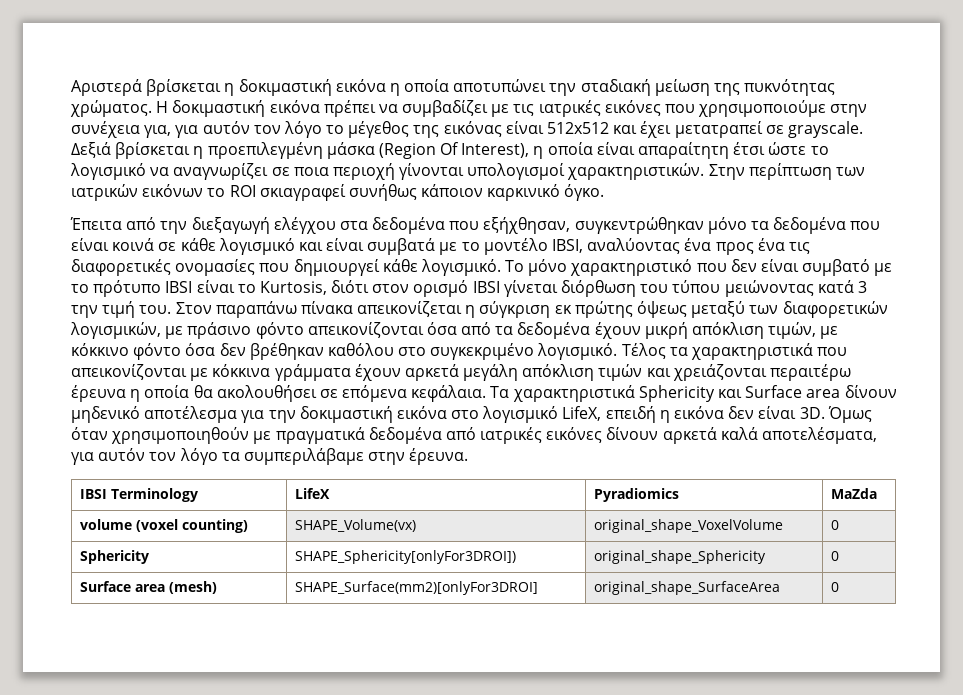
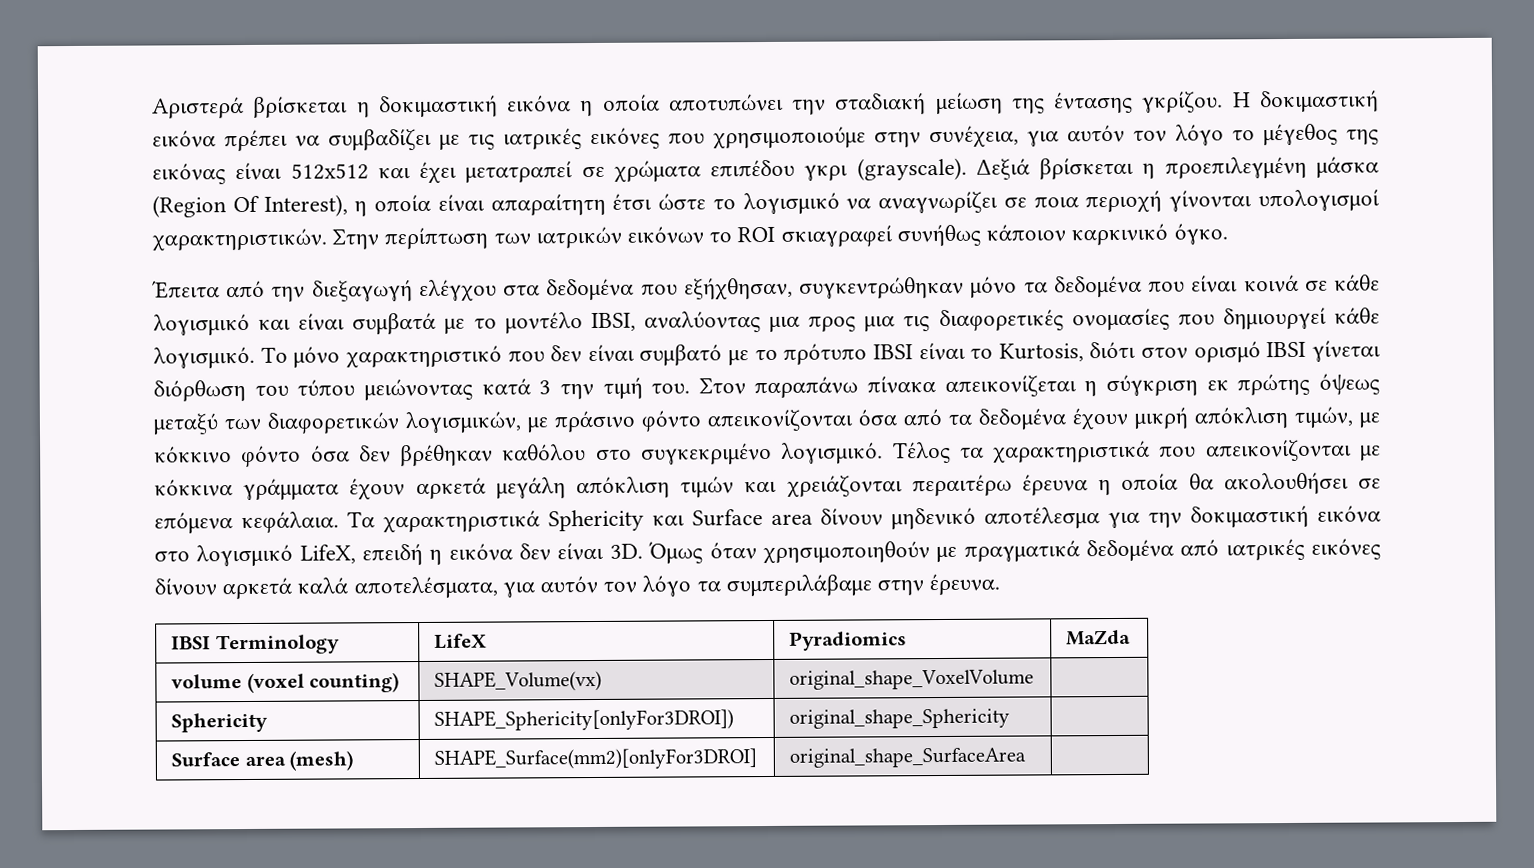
[744,79,836,96] [70,100,152,117] πυκνότητας χρώματος. -> [1054,91,1224,114] έντασης γκρίζου.
[71,121,172,138] συνέχεια για, -> [929,125,1019,149] συνέχεια,
[787,121,863,138] grayscale. -> [613,157,967,183] χρώματα επιπέδου γκρι (grayscale).
[684,238,785,255] ένα προς ένα -> [769,315,896,332] μια προς μια
[830,520,839,530] 0 -> (1035, 679) none
[830,551,839,561] 0 -> (1011, 718) none
[830,582,839,592] 0 -> (1027, 757) none

